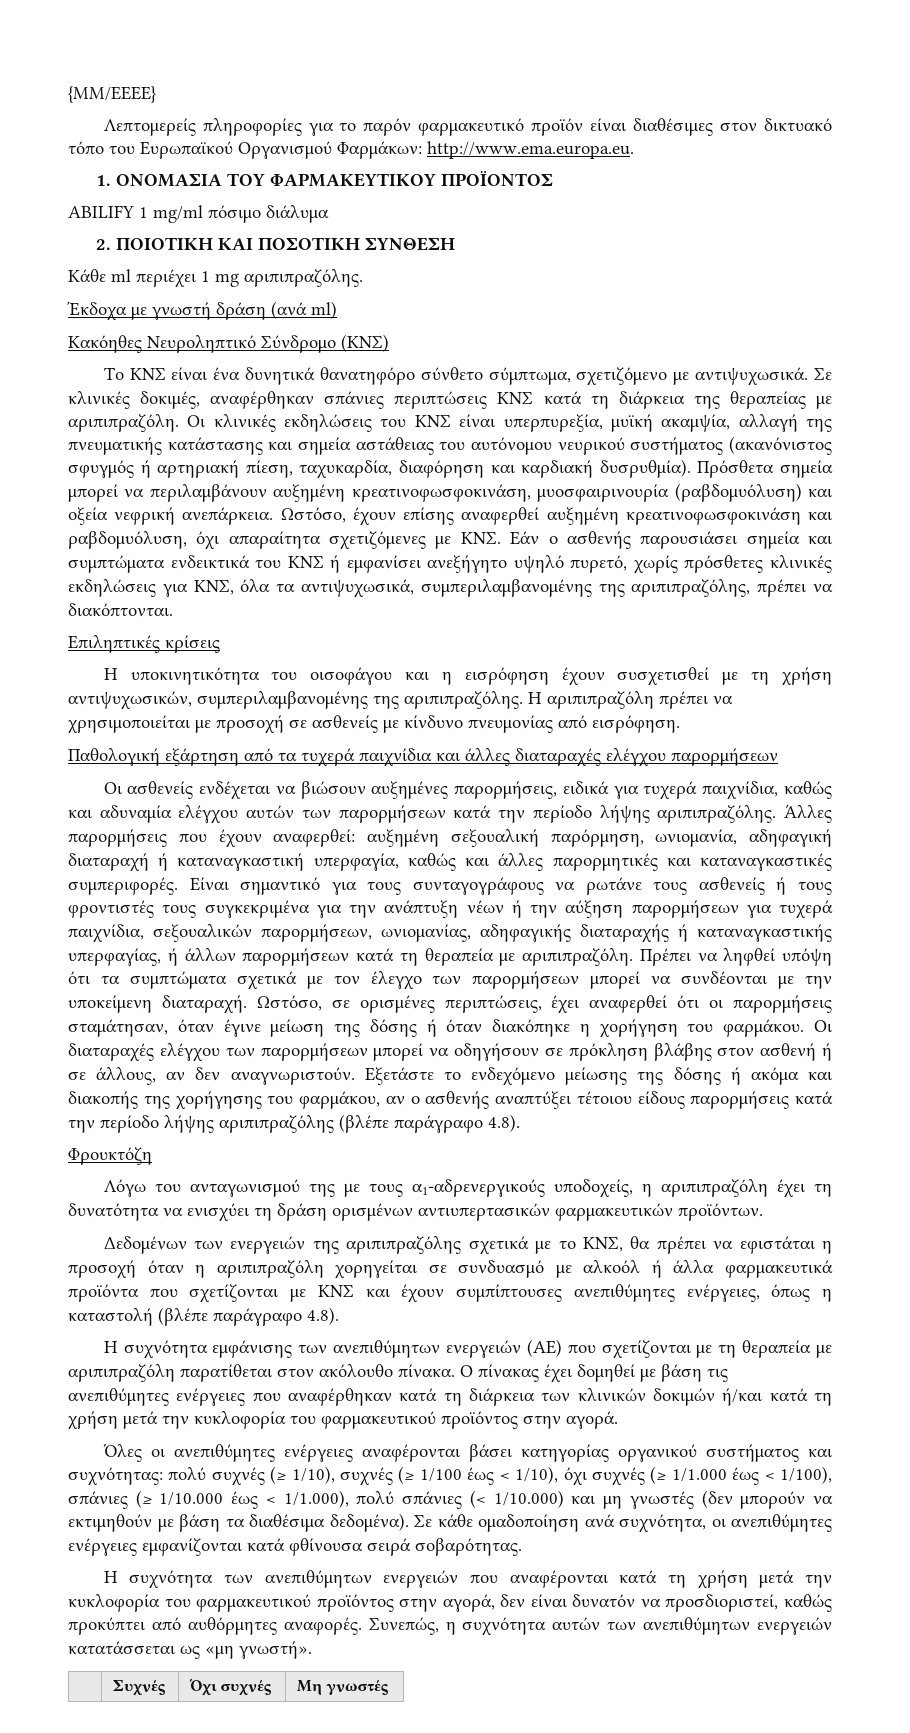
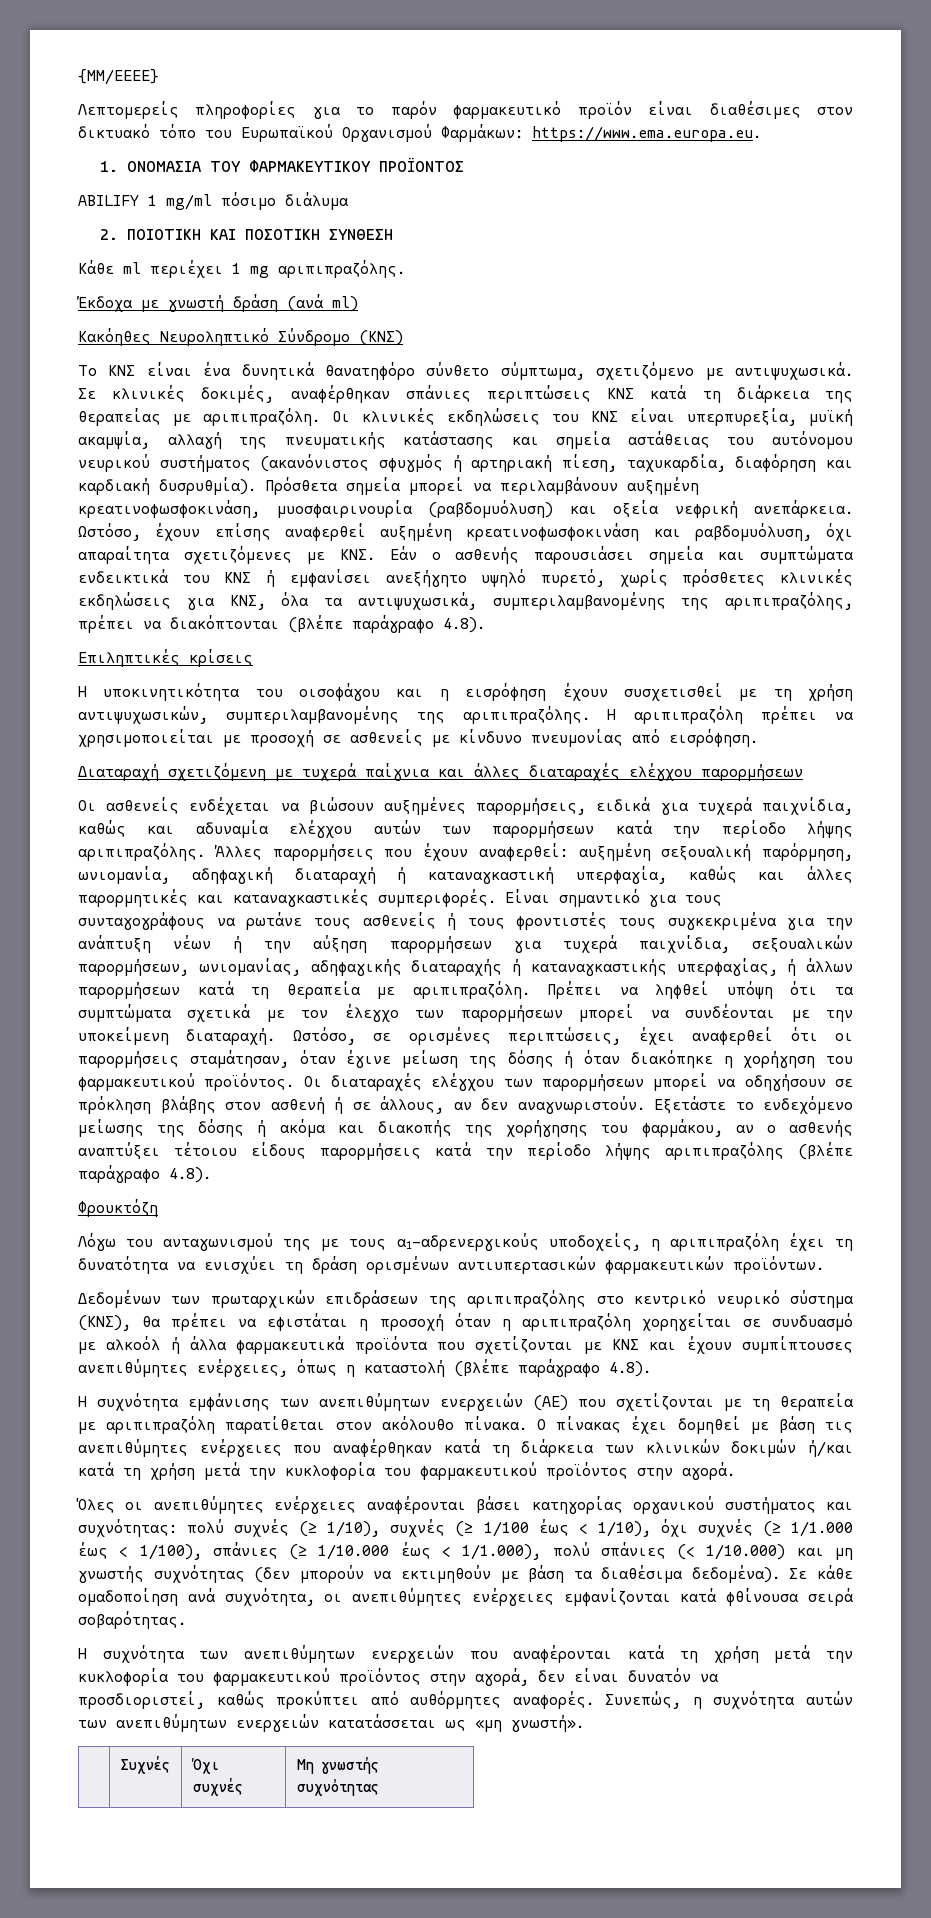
[427,141,634,159] http://www.ema.europa.eu. -> [532,126,761,142] https://www.ema.europa.eu.
[68,603,173,617] διακόπτονται. -> [170,615,485,633] διακόπτονται (βλέπε παράγραφο 4.8).
[68,748,432,767] Παθολογική εξάρτηση από τα τυχερά παιχνίδια -> [78,763,430,782] Διαταραχή σχετιζόμενη με τυχερά παίγνια
[723,1019,805,1037] φαρμάκου. -> [78,1073,295,1091] φαρμακευτικού προϊόντος.
[230,1236,623,1255] ενεργειών της αριπιπραζόλης σχετικά με το ΚΝΣ, -> [210,1290,855,1309] [78,1315,131,1331] πρωταρχικών επιδράσεων της αριπιπραζόλης στο κεντρικό νευρικό σύστημα (ΚΝΣ),
[629,1491,694,1509] γνωστές -> [78,1565,245,1584] γνωστής συχνότητας
[326,1680,389,1695] γνωστές -> [320,1757,378,1774] [296,1779,378,1796] γνωστής συχνότητας

